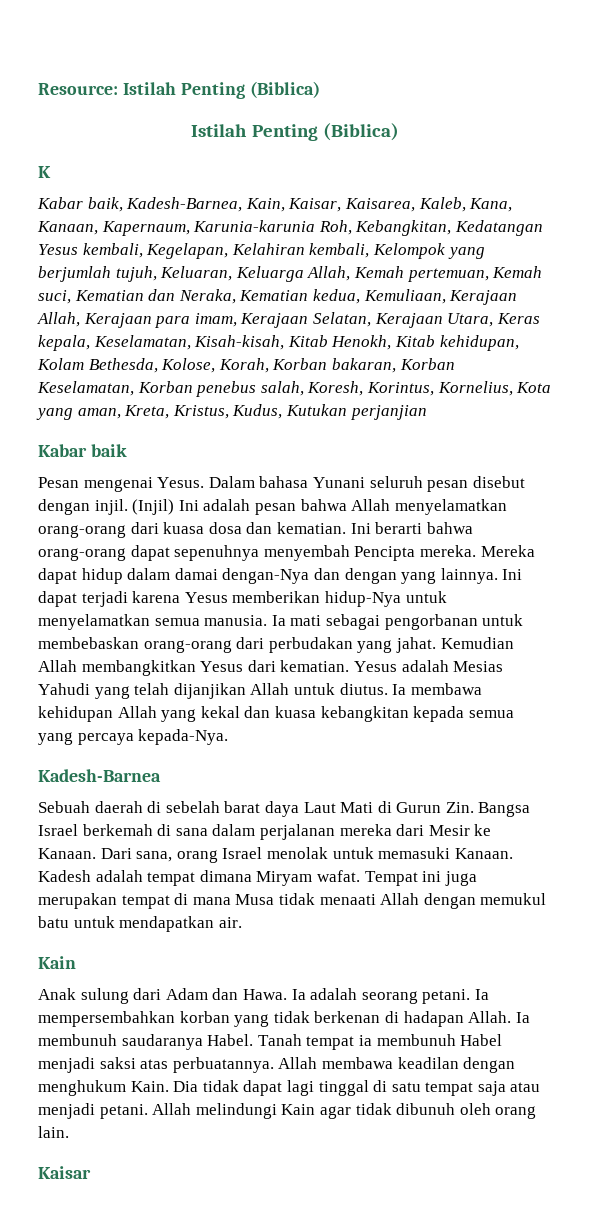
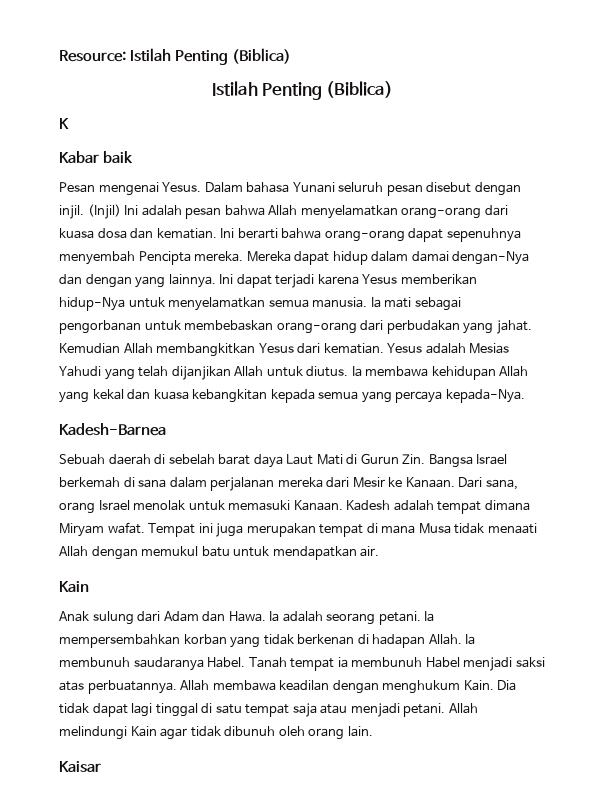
[37,197,513,212] [37,220,543,236] [38,243,485,259] [38,266,543,282] [38,289,518,305] [37,312,540,328] [38,335,519,351] [37,358,455,373] [37,381,552,397] [36,404,427,420] // Kabar baik, Kadesh-Barnea, Kain, Kaisar, Kaisarea, Kaleb, Kana, Kanaan, Kapernaum, Karunia-karunia Roh, Kebangkitan, Kedatangan Yesus kembali, Kegelapan, Kelahiran kembali, Kelompok yang berjumlah tujuh, Keluaran, Keluarga Allah, Kemah pertemuan, Kemah suci, Kematian dan Neraka, Kematian kedua, Kemuliaan, Kerajaan Allah, Kerajaan para imam, Kerajaan Selatan, Kerajaan Utara, Keras kepala, Keselamatan, Kisah-kisah, Kitab Henokh, Kitab kehidupan, Kolam Bethesda, Kolose, Korah, Korban bakaran, Korban Keselamatan, Korban penebus salah, Koresh, Korintus, Kornelius, Kota yang aman, Kreta, Kristus, Kudus, Kutukan perjanjian -> (69, 123) none

